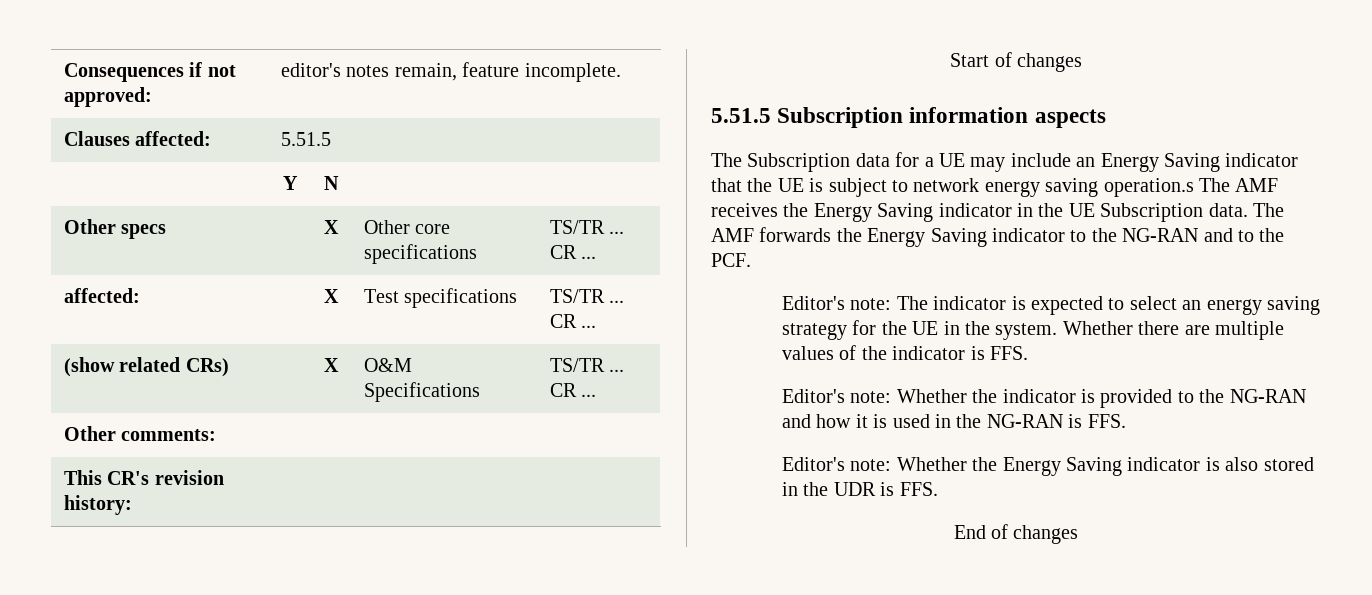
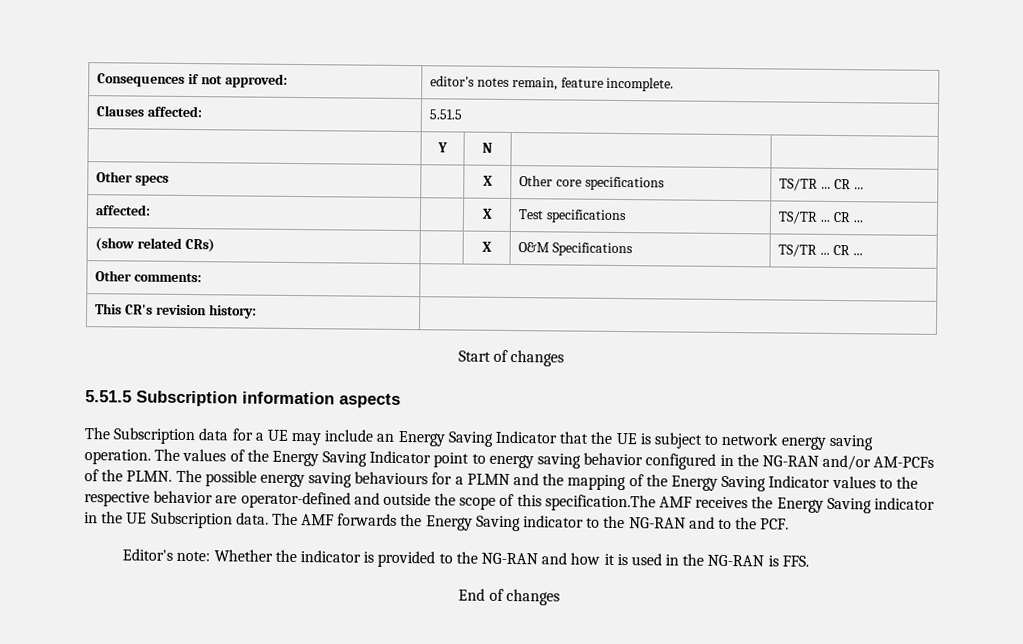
[1225,153,1299,167] indicator -> [495,430,558,444] Indicator
[1103,178,1230,197] operation.s The -> [84,448,935,471] [84,469,918,492] [84,490,656,512] operation. The values of the Energy Saving Indicator point to energy saving behavior configured in the NG-RAN and/or AM-PCFs of the PLMN. The possible energy saving behaviours for a PLMN and the mapping of the Energy Saving Indicator values to the respective behavior are operator-defined and outside the scope of this specification.The
[781,296,1320,315] [781,320,1284,340] [781,345,1028,360] // Editor's note: The indicator is expected to select an energy saving strategy for the UE in the system. Whether there are multiple values of the indicator is FFS. -> (790, 524) none
[781,457,1314,476] [781,482,938,496] // Editor's note: Whether the Energy Saving indicator is also stored in the UDR is FFS. -> (809, 561) none

